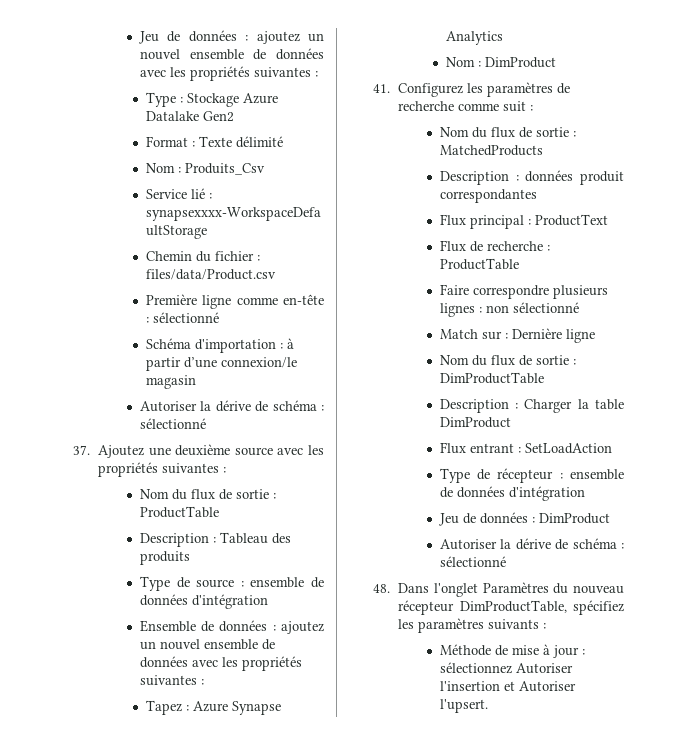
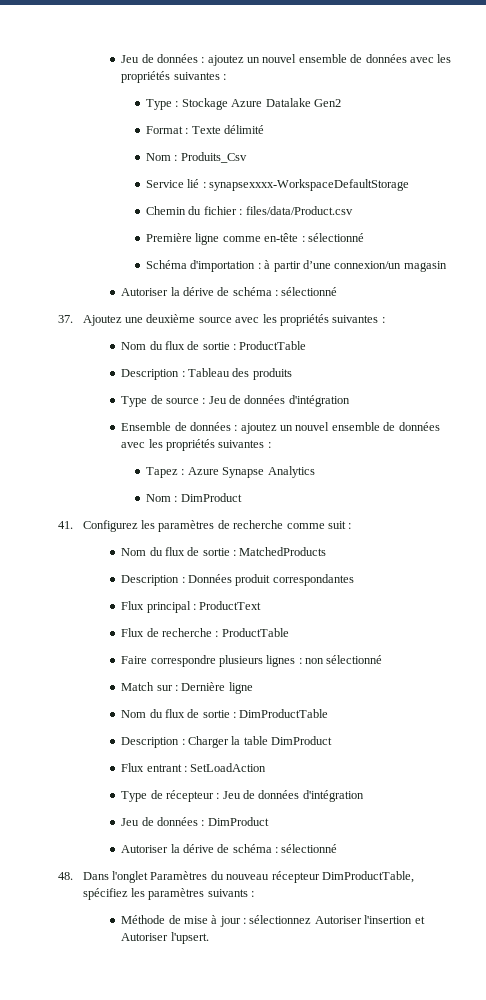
[221,357,298,368] connexion/le -> [334,261,402,269] connexion/un
[250,577,305,588] ensemble -> [208,396,227,404] Jeu
[525,170,574,182] données -> [187,574,232,583] Données
[570,469,624,480] ensemble -> [222,791,241,799] Jeu

